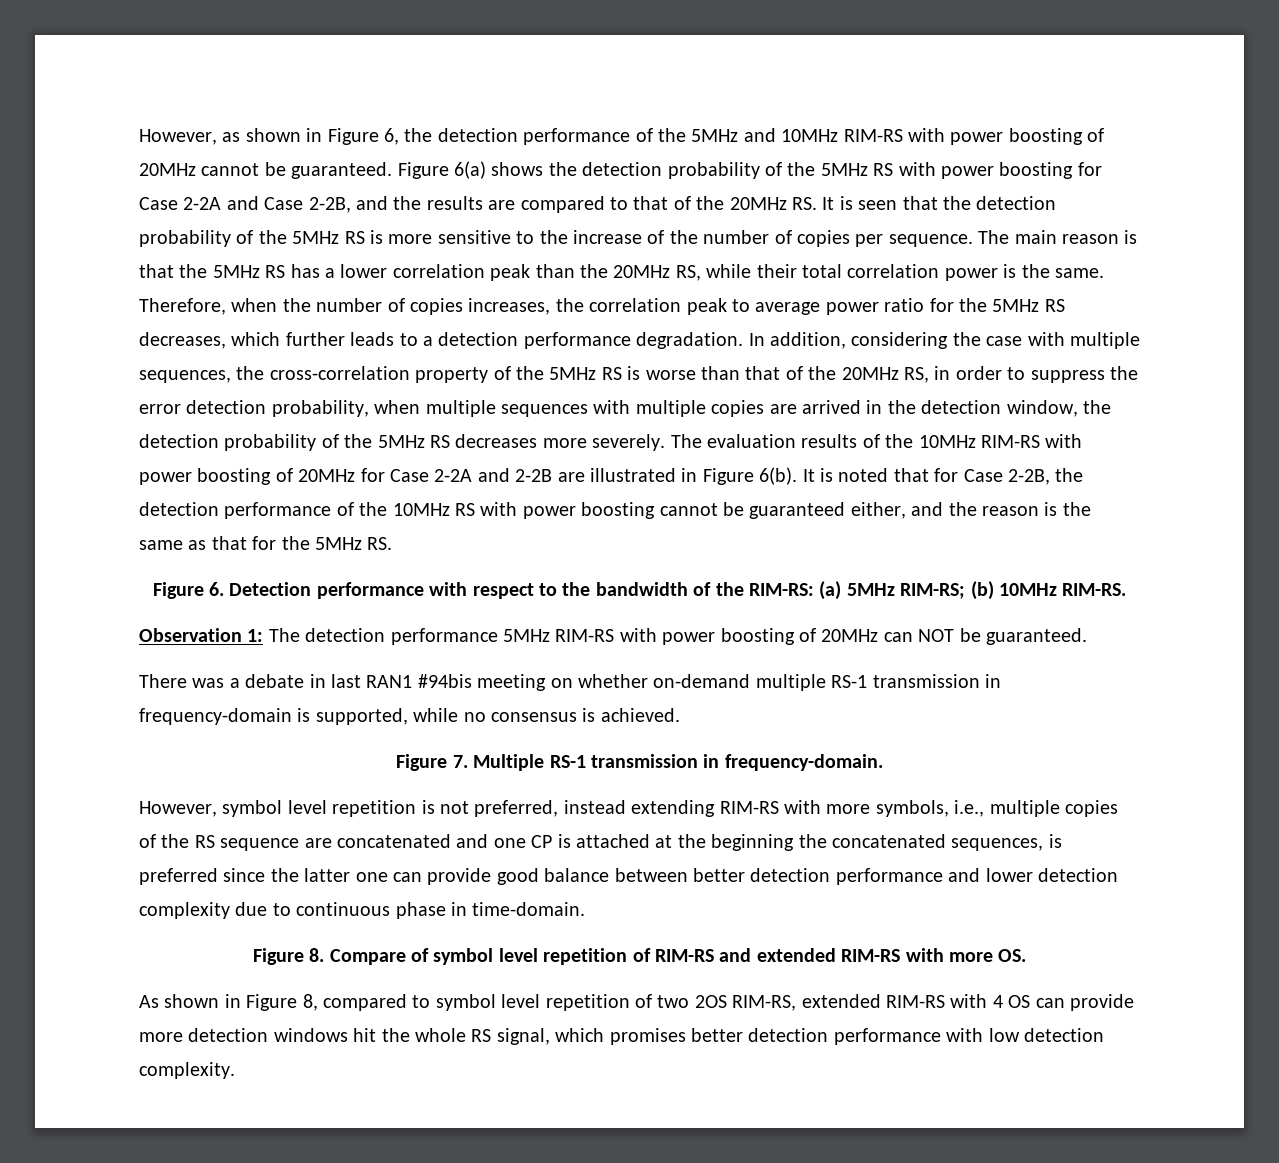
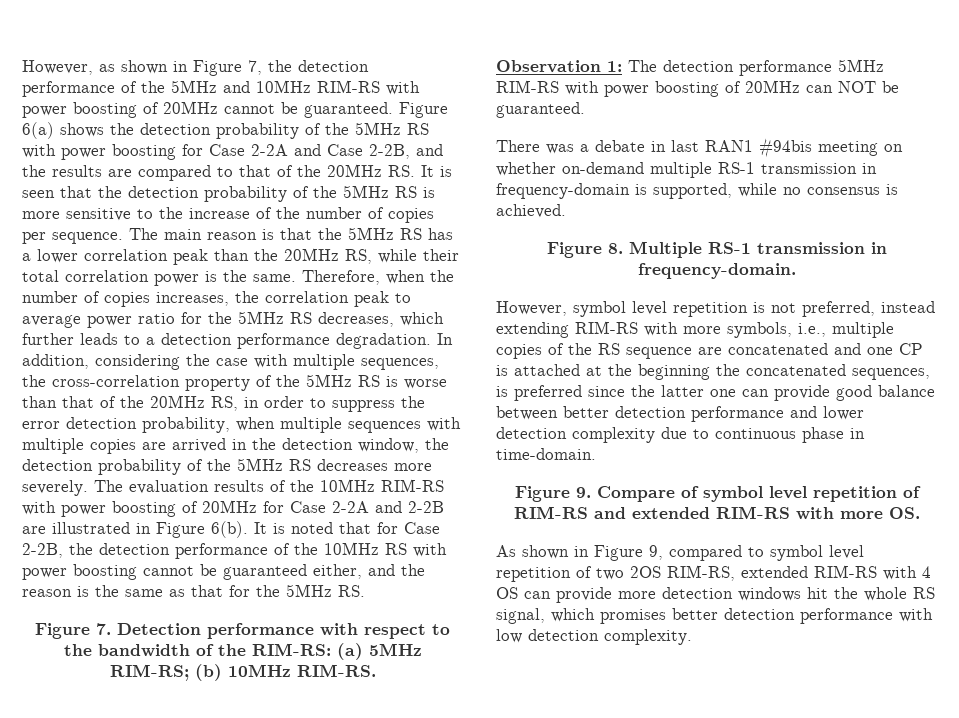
[384,128,399,145] 6, -> [248,60,262,75] 7,
[208,582,224,596] 6. -> [96,623,111,635] 7.
[452,755,468,768] 7. -> [607,243,623,254] 8.
[309,948,325,962] 8. -> [575,487,591,498] 9.
[302,994,318,1011] 8, -> [649,545,663,560] 9,

